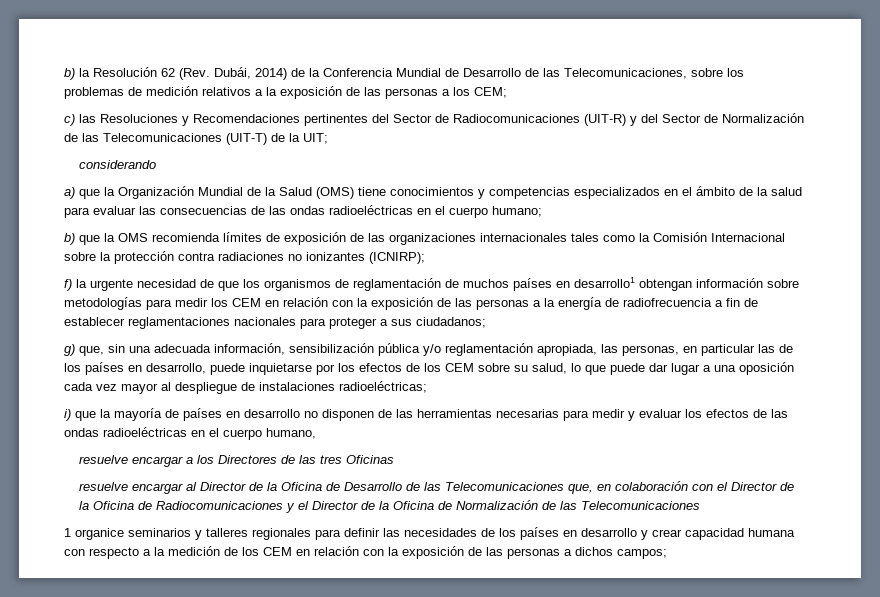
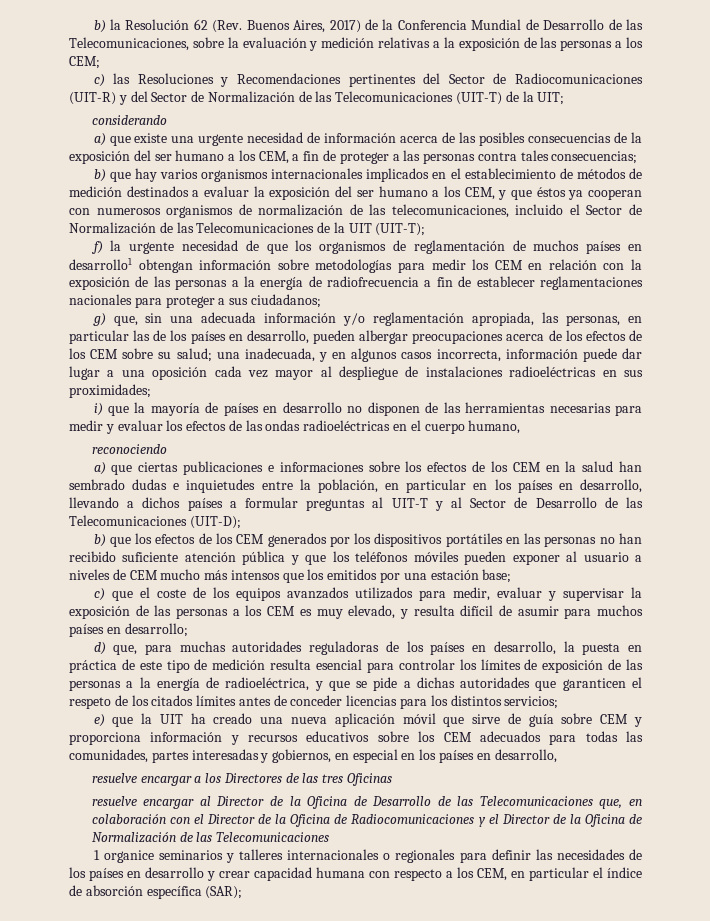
[214,67,287,80] Dubái, 2014) -> [246,20,361,33] Buenos Aires, 2017)
[727,68,744,77] [64,86,251,99] los problemas de medición relativos -> [227,37,431,51] la evaluación y medición relativas
[104,186,802,199] [64,205,542,218] [64,232,785,245] [64,251,425,264] la Organización Mundial de la Salud (OMS) tiene conocimientos y competencias especializados en el ámbito de la salud para evaluar las consecuencias de las ondas radioeléctricas en el cuerpo humano; // b) que la OMS recomienda límites de exposición de las organizaciones internacionales tales como la Comisión Internacional sobre la protección contra radiaciones no ionizantes (ICNIRP); -> [134,132,642,146] [69,150,638,164] [93,168,642,182] [69,186,642,200] [69,204,642,218] [69,222,426,236] existe una urgente necesidad de información acerca de las posibles consecuencias de la exposición del ser humano a los CEM, a fin de proteger a las personas contra tales consecuencias; // b) que hay varios organismos internacionales implicados en el establecimiento de métodos de medición destinados a evaluar la exposición del ser humano a los CEM, y que éstos ya cooperan con numerosos organismos de normalización de las telecomunicaciones, incluido el Sector de Normalización de las Telecomunicaciones de la UIT (UIT-T);
[214,343,420,356] información, sensibilización pública -> [264,313,337,323] información
[210,363,335,375] puede inquietarse por -> [313,330,562,344] pueden albergar preocupaciones acerca de
[532,363,606,375] salud, lo que -> [176,348,578,362] salud; una inadecuada, y en algunos casos incorrecta, información
[339,381,427,393] radioeléctricas; -> [509,366,643,377] [69,384,151,398] radioeléctricas en sus proximidades;
(316, 433) none -> [91,444,167,454] [93,461,643,475] [69,479,642,493] [69,497,643,511] [69,515,241,529] [93,533,642,547] [69,551,642,565] [69,569,512,583] [93,587,642,601] [69,605,643,619] [69,623,188,637] [93,641,642,655] [69,659,643,673] [69,677,642,691] [69,695,559,709] [93,713,642,727] [69,731,644,745] [69,749,557,763] // reconociendo // a) que ciertas publicaciones e informaciones sobre los efectos de los CEM en la salud han sembrado dudas e inquietudes entre la población, en particular en los países en desarrollo, llevando a dichos países a formular preguntas al UIT-T y al Sector de Desarrollo de las Telecomunicaciones (UIT-D); // b) que los efectos de los CEM generados por los dispositivos portátiles en las personas no han recibido suficiente atención pública y que los teléfonos móviles pueden exponer al usuario a niveles de CEM mucho más intensos que los emitidos por una estación base; // c) que el coste de los equipos avanzados utilizados para medir, evaluar y supervisar la exposición de las personas a los CEM es muy elevado, y resulta difícil de asumir para muchos países en desarrollo; // d) que, para muchas autoridades reguladoras de los países en desarrollo, la puesta en práctica de este tipo de medición resulta esencial para controlar los límites de exposición de las personas a la energía de radioeléctrica, y que se pide a dichas autoridades que garanticen el respeto de los citados límites antes de conceder licencias para los distintos servicios; // e) que la UIT ha creado una nueva aplicación móvil que sirve de guía sobre CEM y proporciona información y recursos educativos sobre los CEM adecuados para todas las comunidades, partes interesadas y gobiernos, en especial en los países en desarrollo,
(248, 532) none -> [287,849,391,860] internacionales o
[154,546,667,559] la medición de los CEM en relación con la exposición de las personas a dichos campos; -> [457,867,642,881] [69,885,243,899] los CEM, en particular el índice de absorción específica (SAR);

